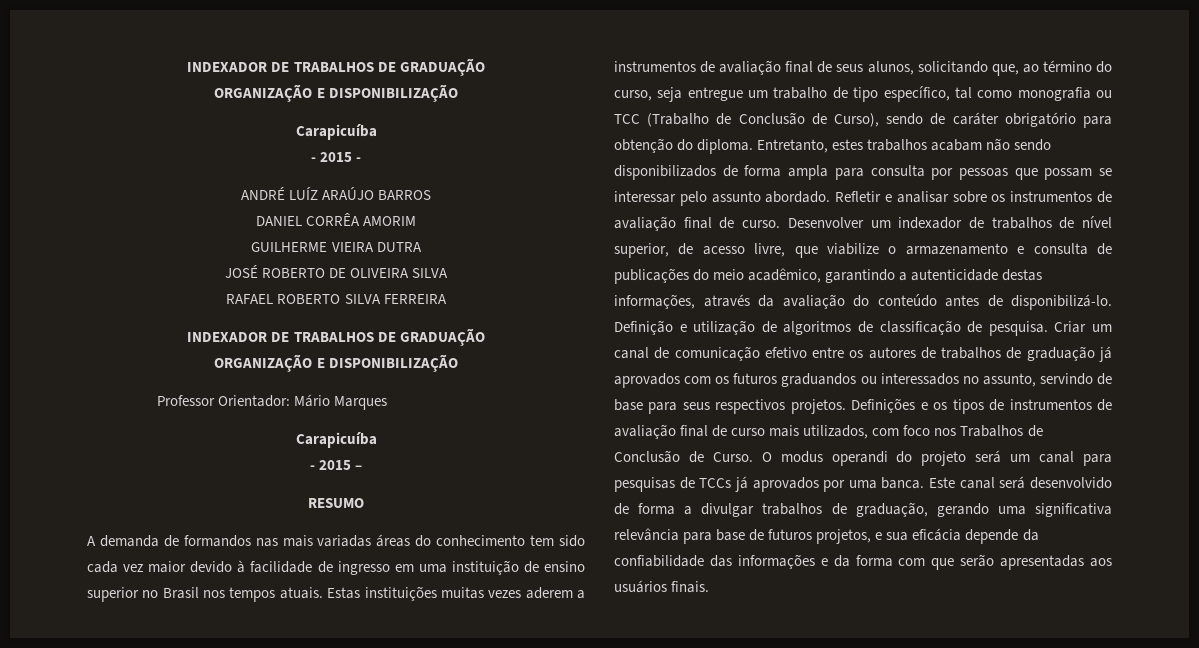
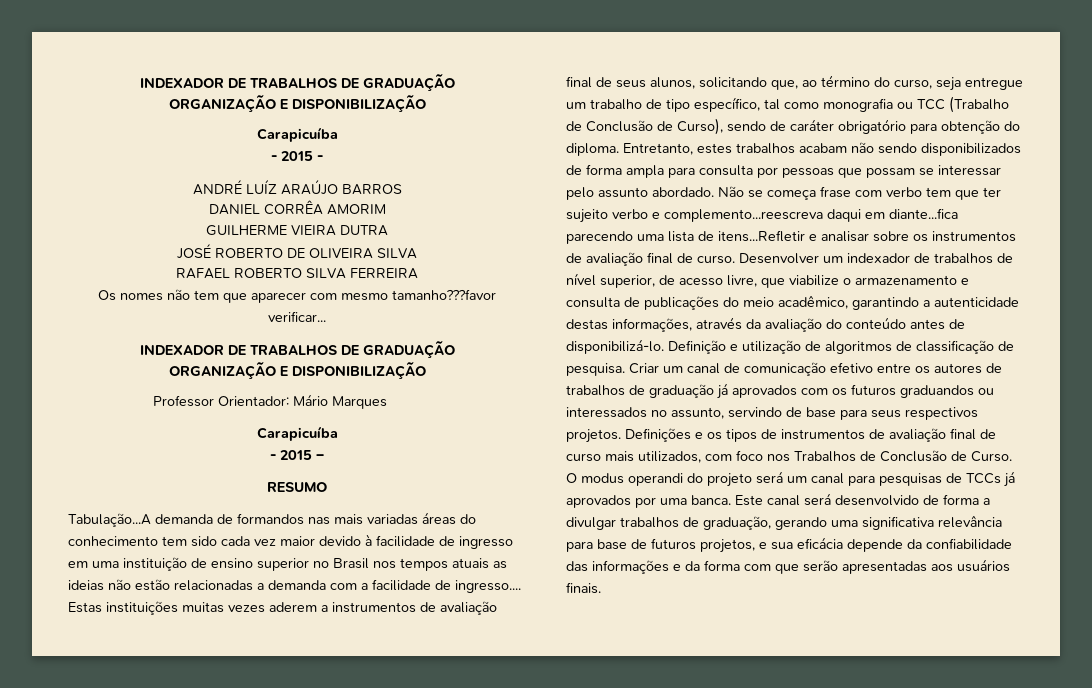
(447, 299) none -> [98,289,496,303] [268,311,326,322] // Os nomes não tem que aparecer com mesmo tamanho???favor verificar...
[87,536,96,546] A -> [68,513,151,527] Tabulação...A
[279,587,323,599] atuais. -> [452,558,507,569] [68,579,521,593] atuais as ideias não estão relacionadas a demanda com a facilidade de ingresso....
[835,191,882,202] Refletir -> [718,186,1001,200] [566,208,958,223] [566,230,805,244] Não se começa frase com verbo tem que ter sujeito verbo e complemento...reescreva daqui em diante...fica parecendo uma lista de itens...Refletir

